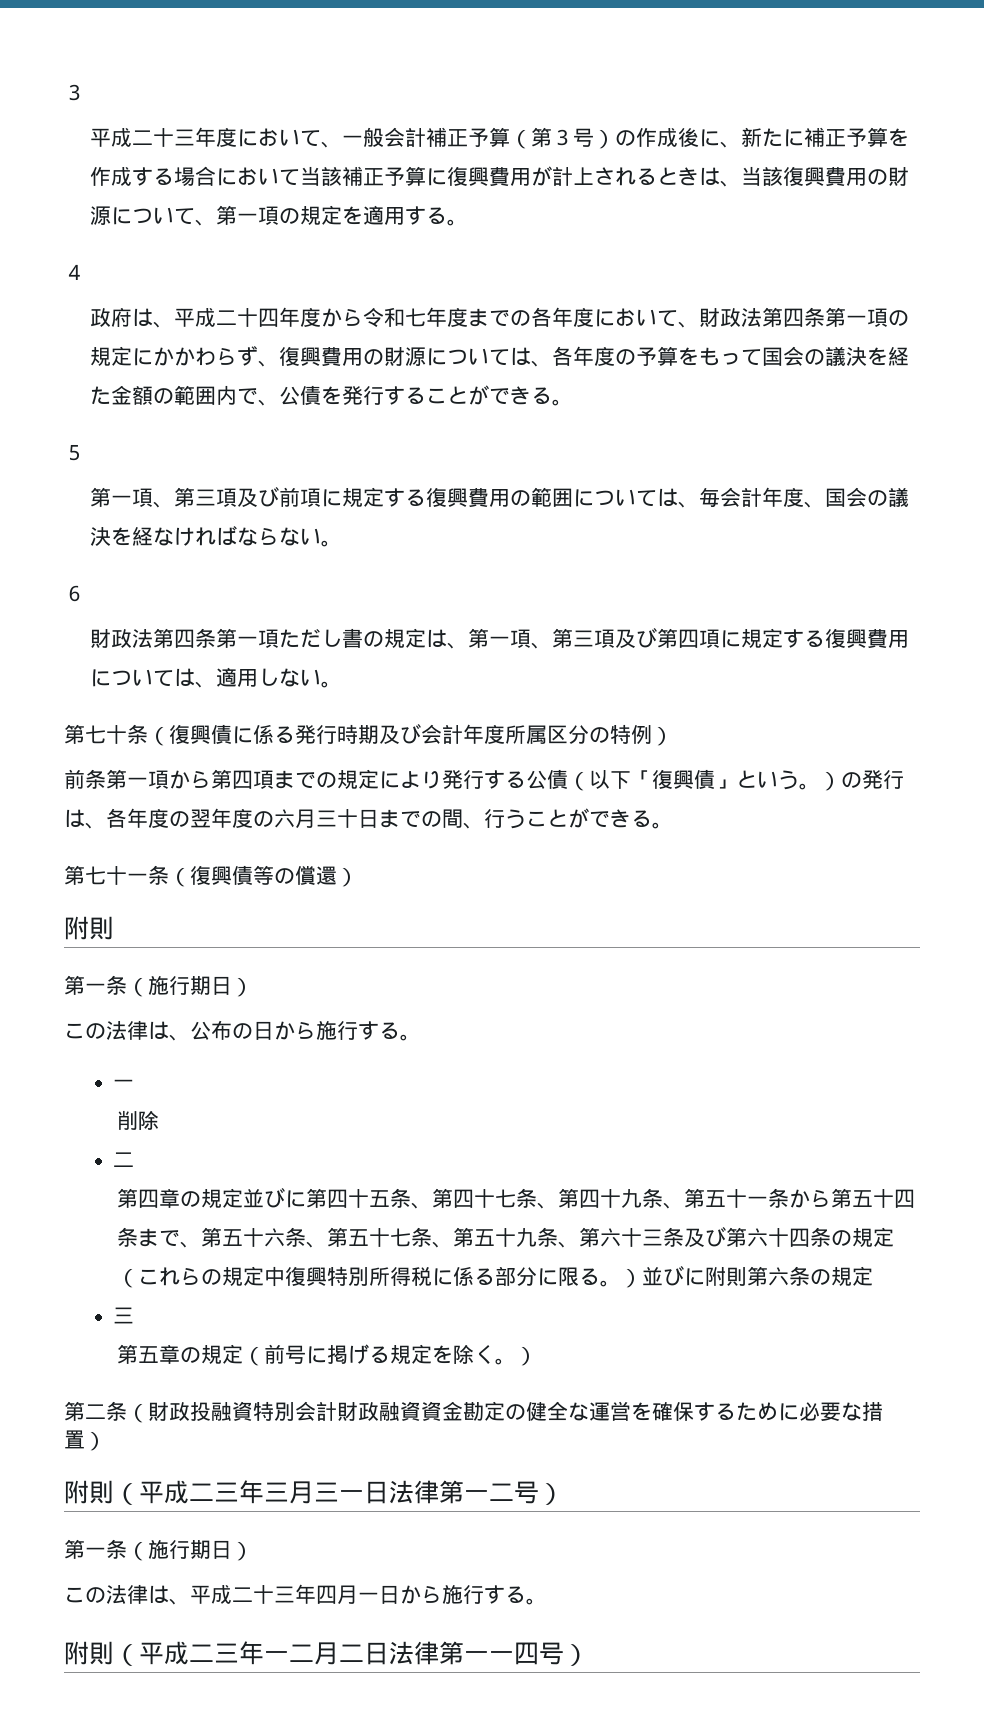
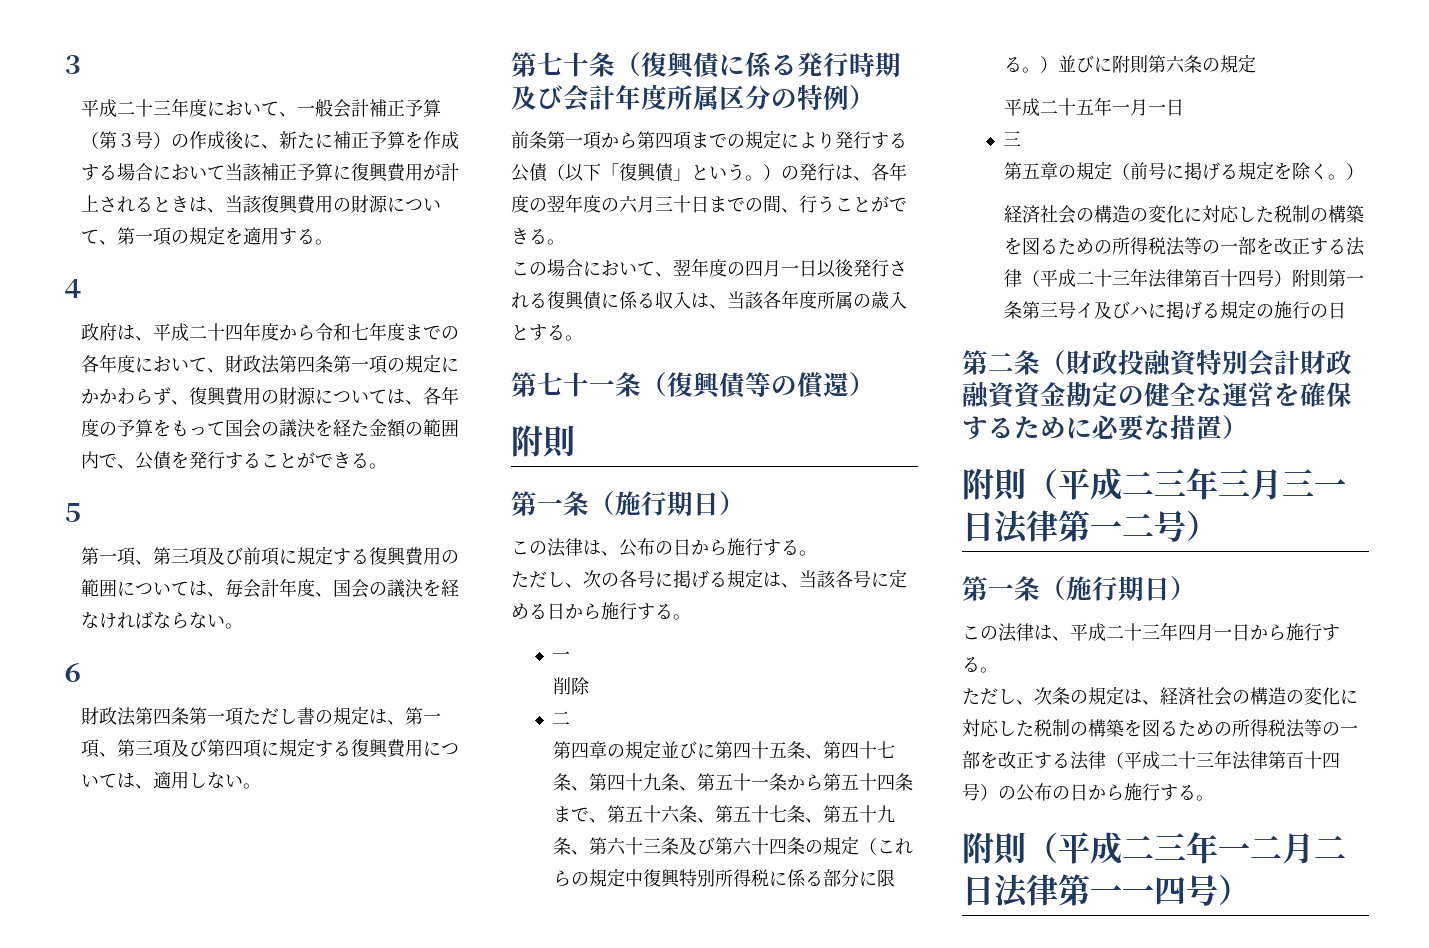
(673, 825) none -> [511,258,907,278] [511,290,907,310] [511,324,583,341] // この場合において、翌年度の四月一日以後発行される復興債に係る収入は、当該各年度所属の歳入とする。
(421, 1037) none -> [511,569,907,589] [511,602,691,620] // ただし、次の各号に掲げる規定は、当該各号に定める日から施行する。
(873, 1276) none -> [1003,97,1184,116] // 平成二十五年一月一日
(537, 1356) none -> [1003,205,1364,224] [1003,237,1365,256] [1003,268,1364,288] [1003,300,1346,319] // 経済社会の構造の変化に対応した税制の構築を図るための所得税法等の一部を改正する法律（平成二十三年法律第百十四号）附則第一条第三号イ及びハに掲げる規定の施行の日
(547, 1601) none -> [962,686,1358,706] [962,719,1358,738] [962,750,1340,770] [962,783,1214,802] // ただし、次条の規定は、経済社会の構造の変化に対応した税制の構築を図るための所得税法等の一部を改正する法律（平成二十三年法律第百十四号）の公布の日から施行する。

